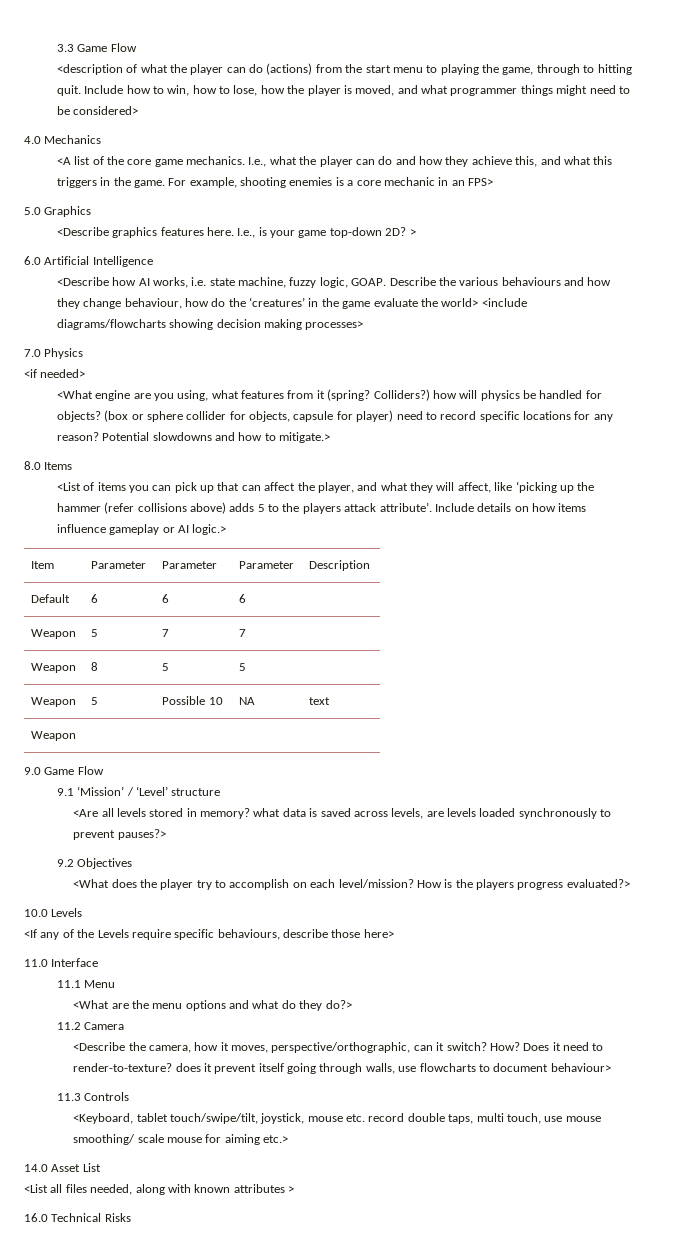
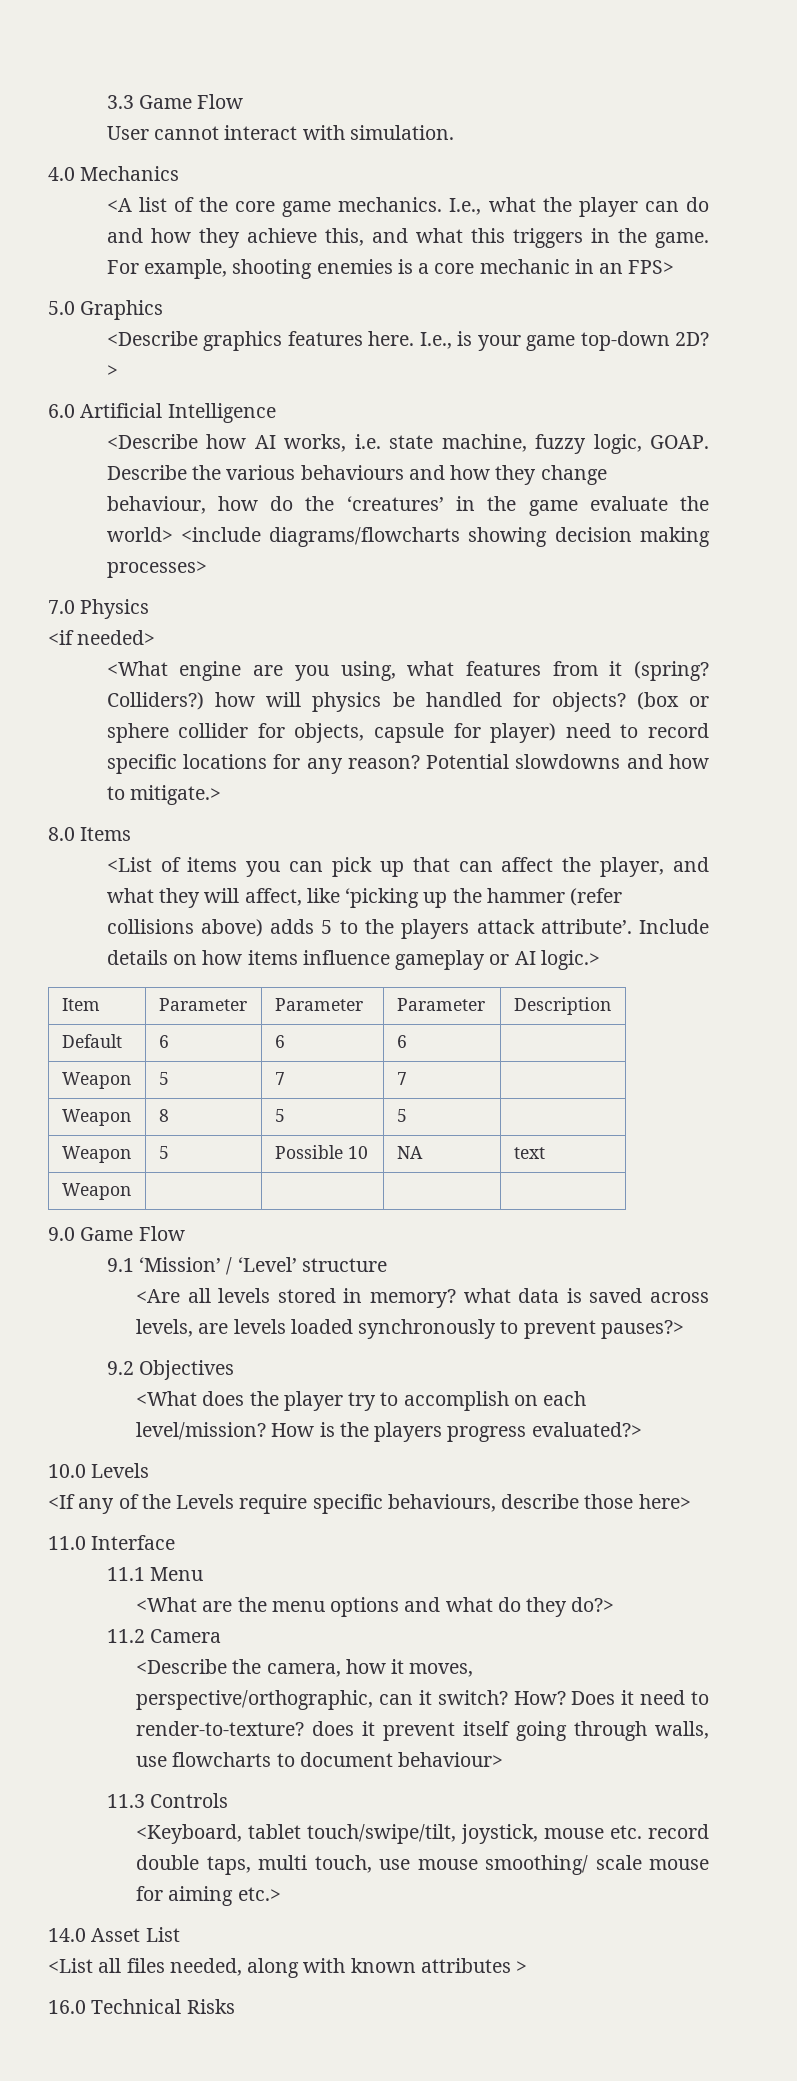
[56,63,632,75] [56,85,630,96] [56,106,139,115] <description of what the player can do (actions) from the start menu to playing the game, through to hitting quit. Include how to win, how to lose, how the player is moved, and what programmer things might need to be considered> -> [106,125,454,140] User cannot interact with simulation.

